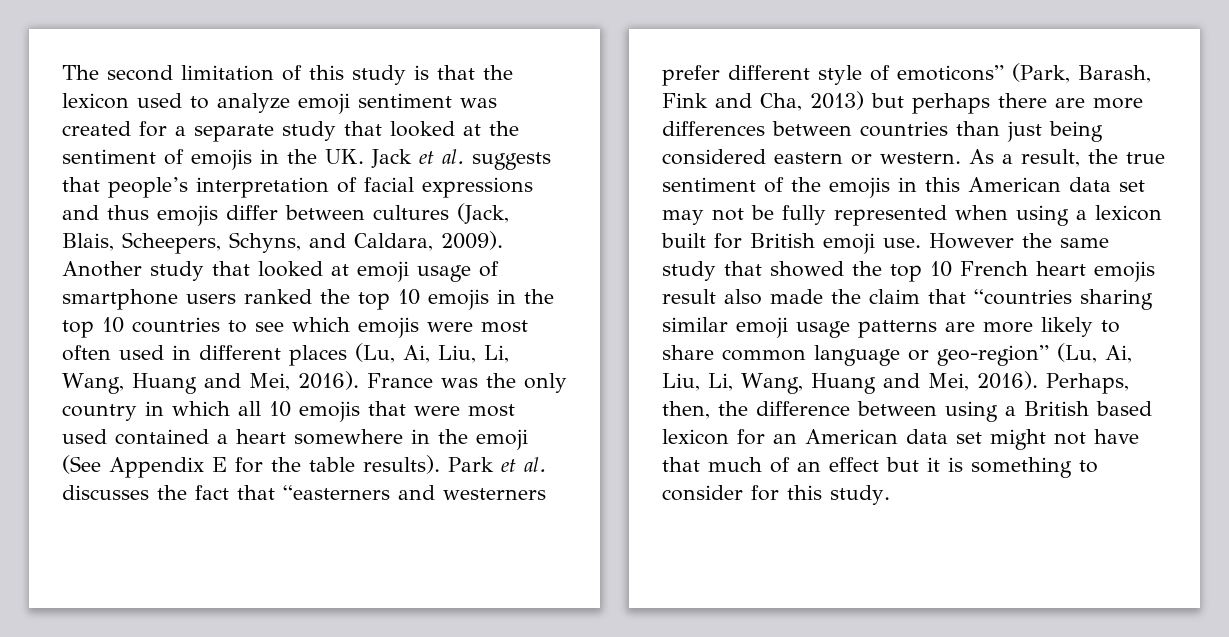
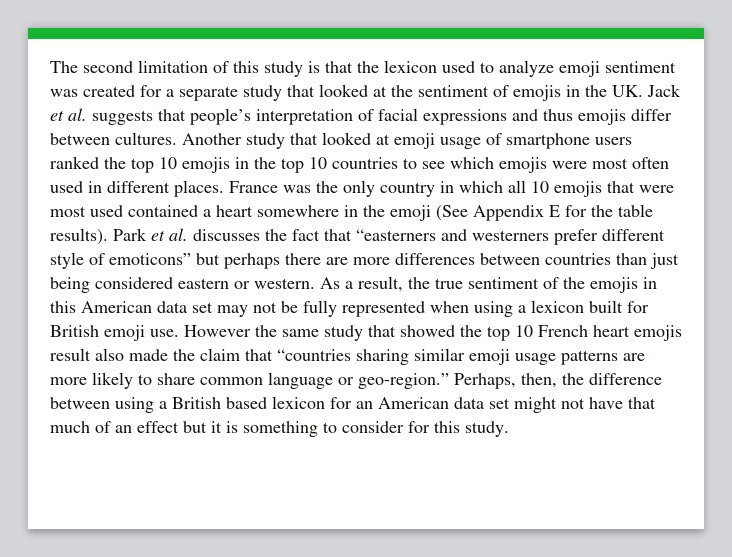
[373,203,509,224] [62,231,503,254] cultures (Jack, Blais, Scheepers, Schyns, and Caldara, 2009). -> [115,132,177,145] cultures.
[289,343,509,366] [62,371,359,394] places (Lu, Ai, Liu, Li, Wang, Huang and Mei, 2016). -> [174,180,224,197] places.
[1012,63,1151,83] [662,91,864,111] (Park, Barash, Fink and Cha, 2013) -> (191, 259) none
[937,343,1132,366] [662,371,1038,394] geo-region” (Lu, Ai, Liu, Li, Wang, Huang and Mei, 2016). -> [358,373,449,389] geo-region.”

